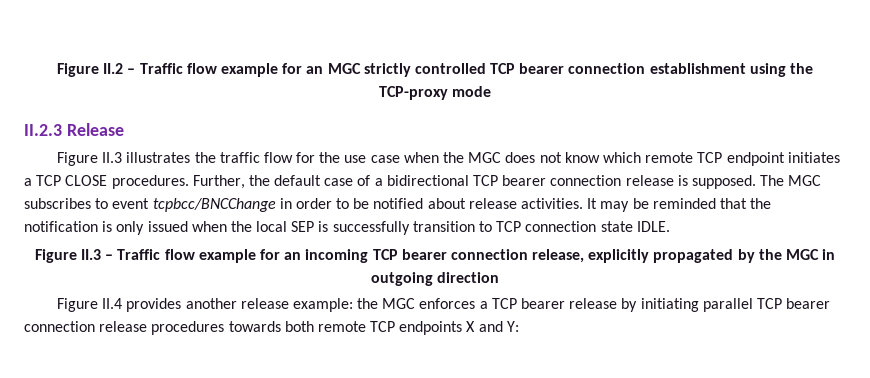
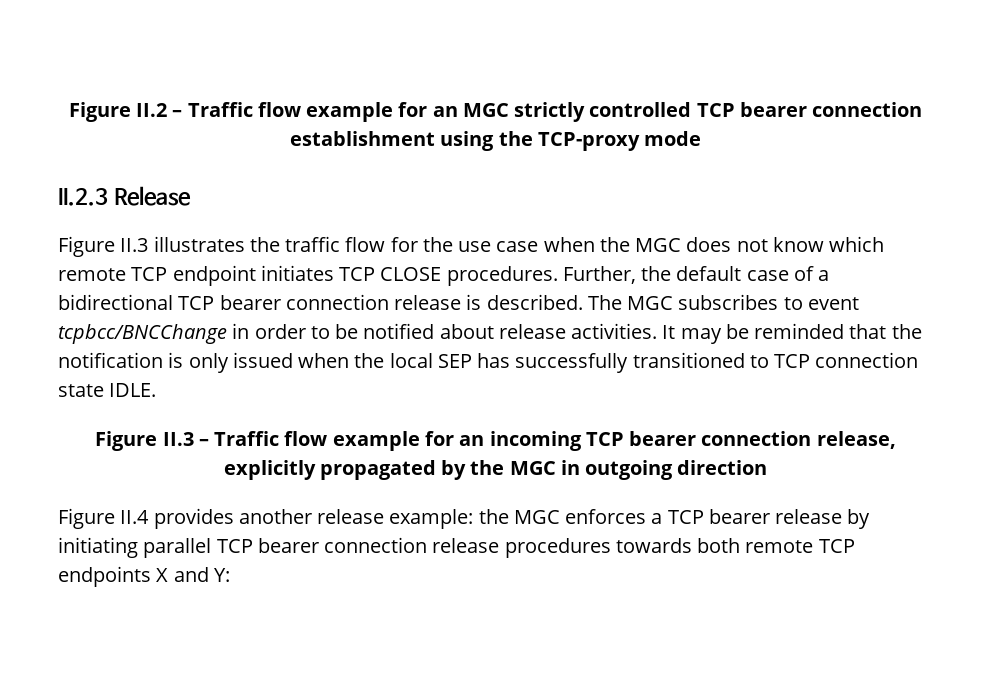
[24,178,32,186] a -> (334, 273) none
[691,175,756,189] supposed. -> [486,294,583,310] described.
[318,221,475,235] is successfully transition -> [477,352,745,373] has successfully transitioned

